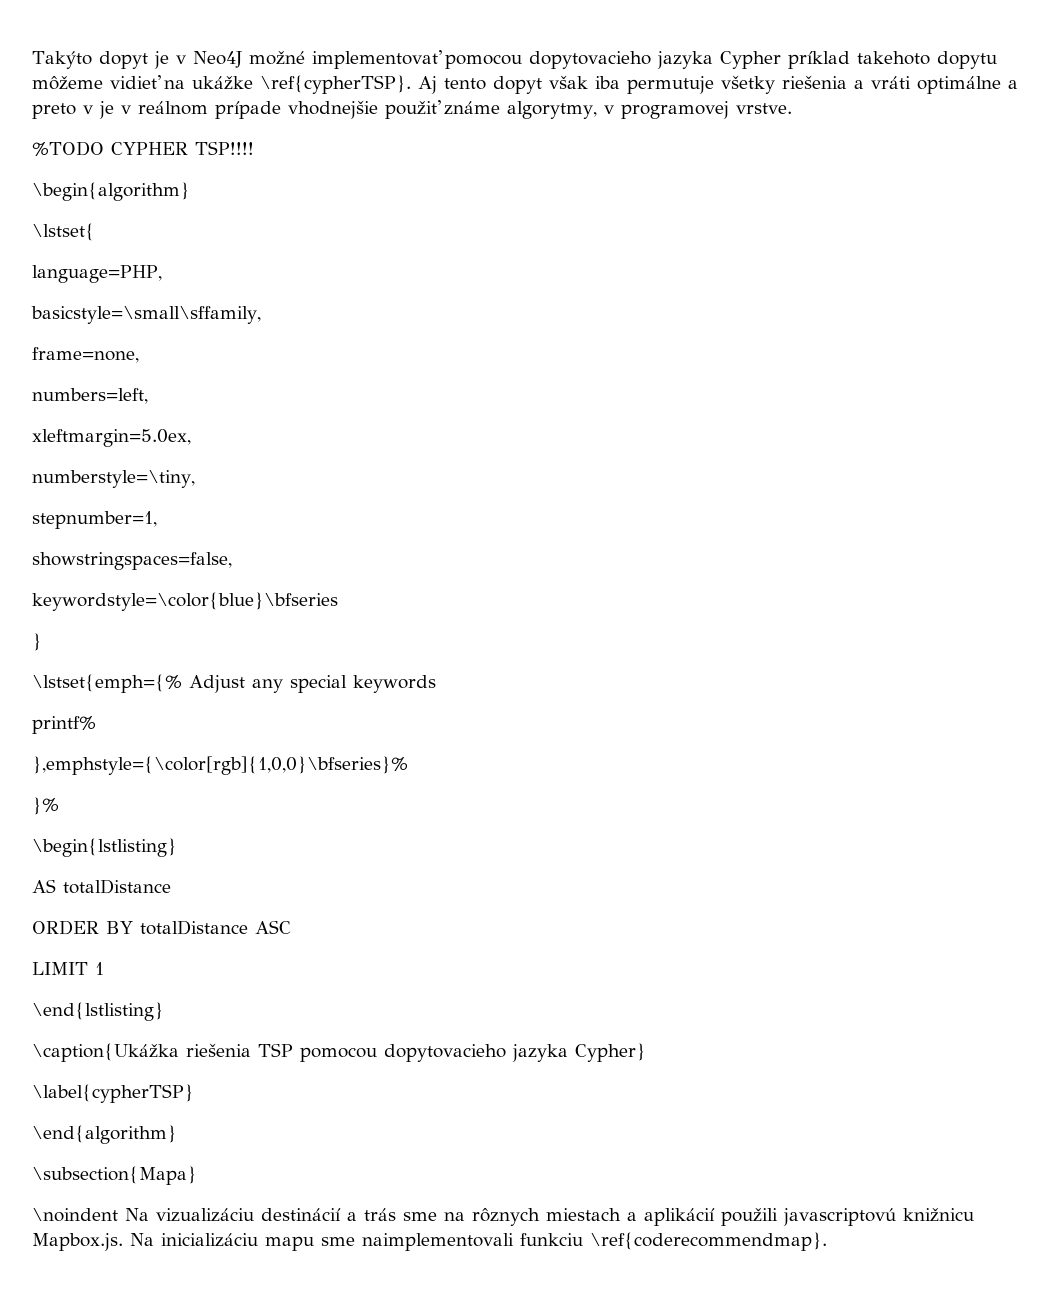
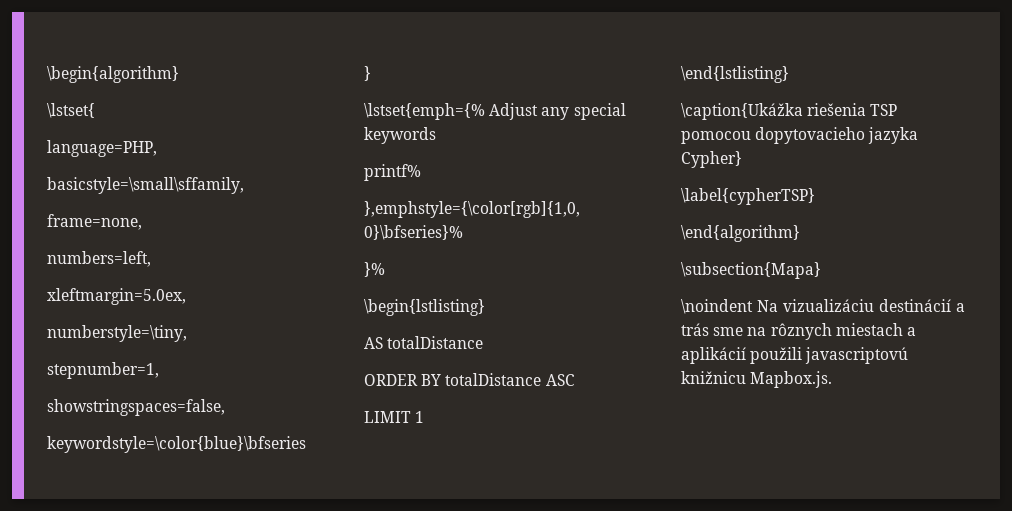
[32,50,997,69] [32,75,1018,94] [32,100,792,119] [32,141,254,156] Takýto dopyt je v Neo4J možné implementovať pomocou dopytovacieho jazyka Cypher príklad takehoto dopytu môžeme vidieť na ukážke \ref{cypherTSP}. Aj tento dopyt však iba permutuje všetky riešenia a vráti optimálne a preto v je v reálnom prípade vhodnejšie použiť známe algorytmy, v programovej vrstve. // %TODO CYPHER TSP!!!! // -> (47, 74) none
[130,1232,827,1251] Na inicializáciu mapu sme naimplementovali funkciu \ref{coderecommendmap}. -> (833, 379) none

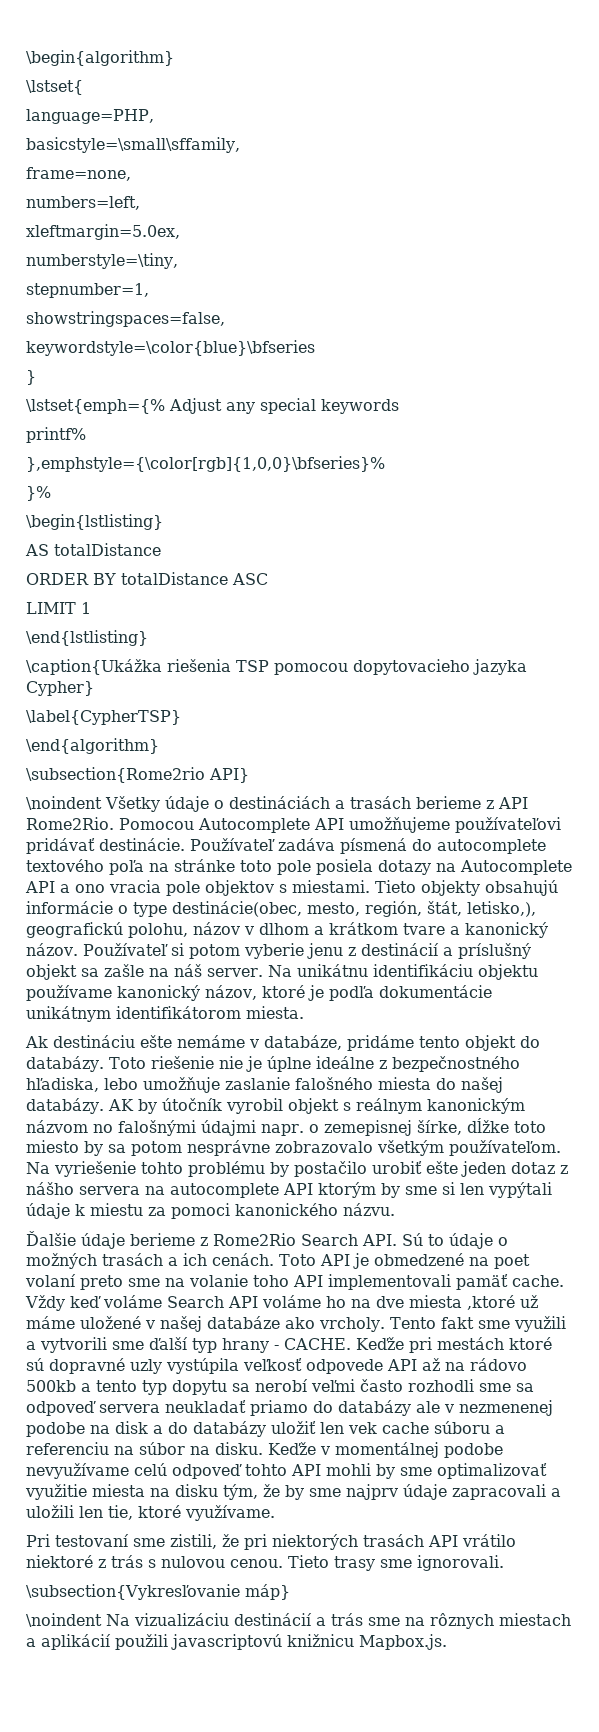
[681,188,815,205] \label{cypherTSP} -> [26,710,181,725] \label{CypherTSP}
[681,262,821,279] \subsection{Mapa} -> [26,767,249,783] [26,796,528,812] [26,817,561,833] [26,838,546,854] [26,859,572,875] [25,880,558,896] [26,901,536,917] [26,922,548,938] [26,943,531,959] [26,964,538,980] [26,985,492,1001] [26,1006,304,1022] [25,1035,540,1051] [26,1056,520,1072] [26,1077,503,1093] [26,1098,525,1114] [26,1118,546,1136] [26,1140,561,1156] [26,1161,568,1177] [26,1182,552,1198] [26,1203,395,1219] [26,1231,508,1249] [26,1253,530,1269] [25,1274,564,1290] [25,1295,538,1311] [26,1316,566,1332] [26,1337,552,1353] [26,1358,527,1374] [26,1379,534,1395] [26,1400,553,1416] [26,1421,505,1437] [26,1442,503,1458] [26,1463,547,1479] [25,1484,561,1500] [26,1505,275,1521] [26,1534,516,1550] [26,1555,504,1571] [26,1584,290,1600] \subsection{Rome2rio API} // \noindent Všetky údaje o destináciách a trasách berieme z API Rome2Rio. Pomocou Autocomplete API umožňujeme používateľovi pridávať destinácie. Používateľ zadáva písmená do autocomplete textového poľa na stránke toto pole posiela dotazy na Autocomplete API a ono vracia pole objektov s miestami. Tieto objekty obsahujú informácie o type destinácie(obec, mesto, región, štát, letisko,), geografickú polohu, názov v dlhom a krátkom tvare a kanonický názov. Používateľ si potom vyberie jenu z destinácií a príslušný objekt sa zašle na náš server. Na unikátnu identifikáciu objektu používame kanonický názov, ktoré je podľa dokumentácie unikátnym identifikátorom miesta. // Ak destináciu ešte nemáme v databáze, pridáme tento objekt do databázy. Toto riešenie nie je úplne ideálne z bezpečnostného hľadiska, lebo umožňuje zaslanie falošného miesta do našej databázy. AK by útočník vyrobil objekt s reálnym kanonickým názvom no falošnými údajmi napr. o zemepisnej šírke, dĺžke toto miesto by sa potom nesprávne zobrazovalo všetkým používateľom. Na vyriešenie tohto problému by postačilo urobiť ešte jeden dotaz z nášho servera na autocomplete API ktorým by sme si len vypýtali údaje k miestu za pomoci kanonického názvu. // Ďalšie údaje berieme z Rome2Rio Search API. Sú to údaje o možných trasách a ich cenách. Toto API je obmedzené na poet volaní preto sme na volanie toho API implementovali pamäť cache. Vždy keď voláme Search API voláme ho na dve miesta ,ktoré už máme uložené v našej databáze ako vrcholy. Tento fakt sme využili a vytvorili sme ďalší typ hrany - CACHE. Keďže pri mestách ktoré sú dopravné uzly vystúpila veľkosť odpovede API až na rádovo 500kb a tento typ dopytu sa nerobí veľmi často rozhodli sme sa odpoveď servera neukladať priamo do databázy ale v nezmenenej podobe na disk a do databázy uložiť len vek cache súboru a referenciu na súbor na disku. Keďže v momentálnej podobe nevyužívame celú odpoveď tohto API mohli by sme optimalizovať využitie miesta na disku tým, že by sme najprv údaje zapracovali a uložili len tie, ktoré využívame. // Pri testovaní sme zistili, že pri niektorých trasách API vrátilo niektoré z trás s nulovou cenou. Tieto trasy sme ignorovali. // \subsection{Vykresľovanie máp}

